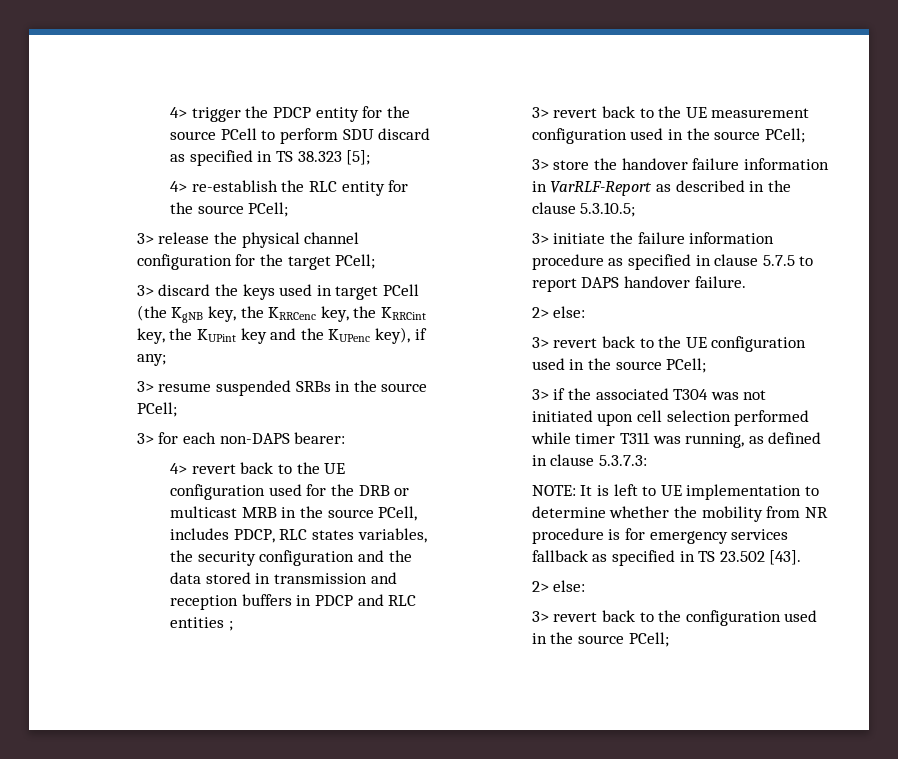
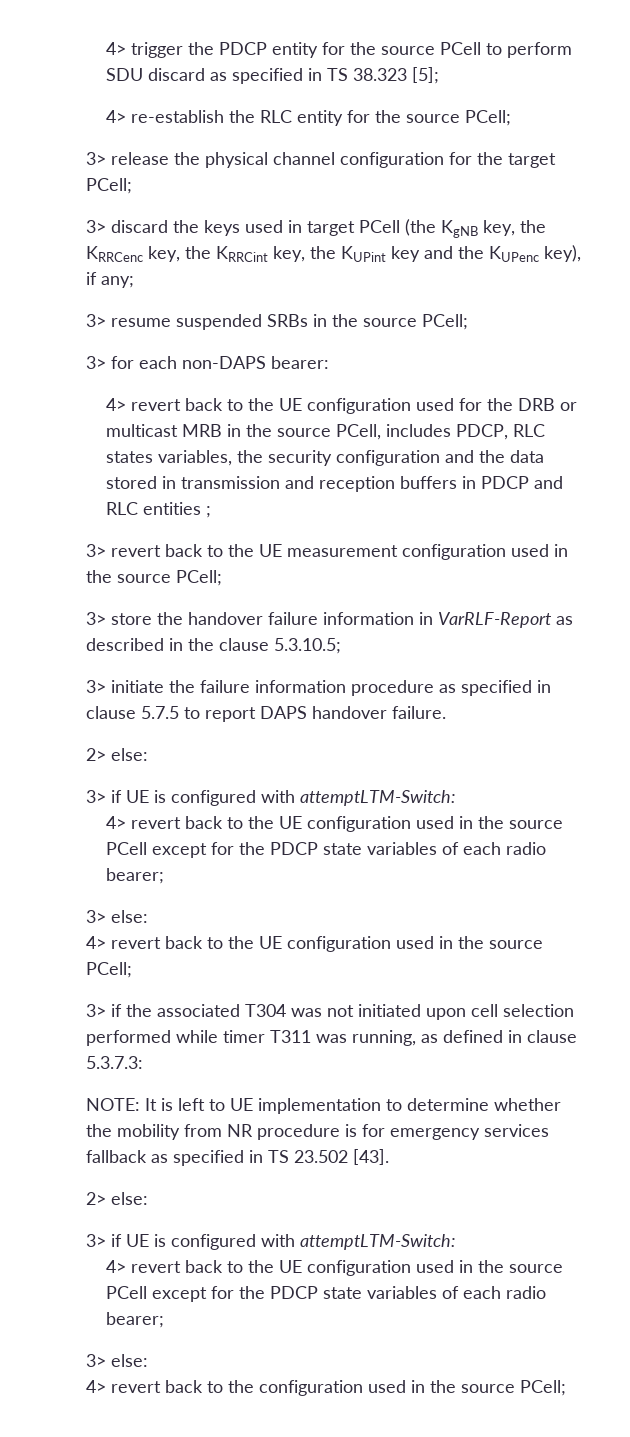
(549, 342) none -> [110,790,455,806] [105,816,563,832] [105,842,546,858] [105,868,164,884] [85,910,148,923] [85,936,106,949] if UE is configured with attemptLTM-Switch: // 4> revert back to the UE configuration used in the source PCell except for the PDCP state variables of each radio bearer; // 3> else: // 4>
(549, 616) none -> [110,1234,455,1250] [105,1260,563,1276] [105,1286,546,1302] [105,1312,164,1328] [85,1354,148,1367] [85,1380,106,1393] if UE is configured with attemptLTM-Switch: // 4> revert back to the UE configuration used in the source PCell except for the PDCP state variables of each radio bearer; // 3> else: // 4>

